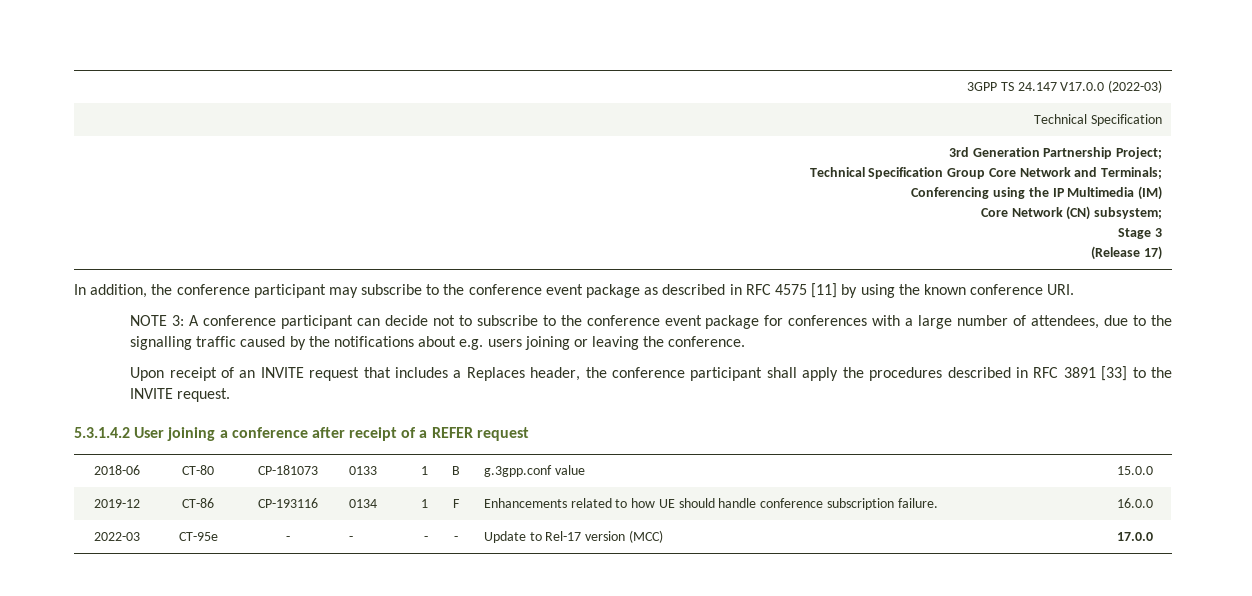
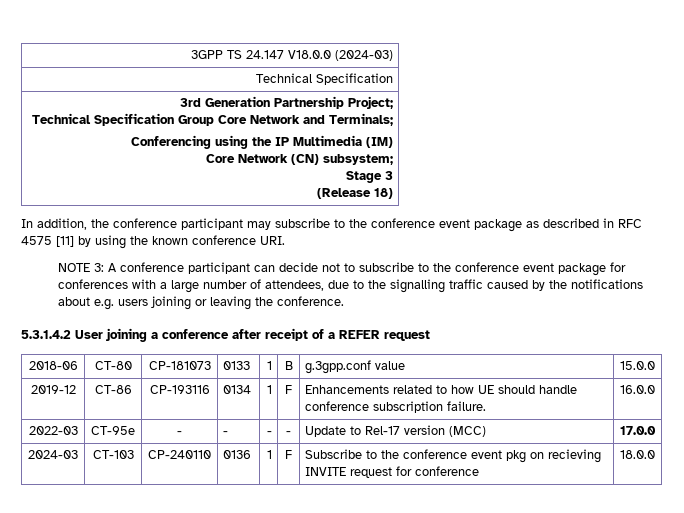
[1060,80,1163,93] V17.0.0 (2022-03) -> [287,50,393,61] V18.0.0 (2024-03)
[1144,246,1163,260] 17) -> [373,188,393,199] 18)
[130,366,1172,381] [130,388,231,402] // Upon receipt of an INVITE request that includes a Replaces header, the conference participant shall apply the procedures described in RFC 3891 [33] to the INVITE request. -> (344, 301) none
(1153, 536) none -> [28,450,78,459] [92,450,134,459] [148,450,211,459] [223,450,252,459] [266,450,272,459] [285,450,292,459] [305,449,602,463] [305,466,480,478] [620,450,655,459] // 2024-03 | CT-103 | CP-240110 | 0136 | 1 | F | Subscribe to the conference event pkg on recieving INVITE request for conference | 18.0.0

